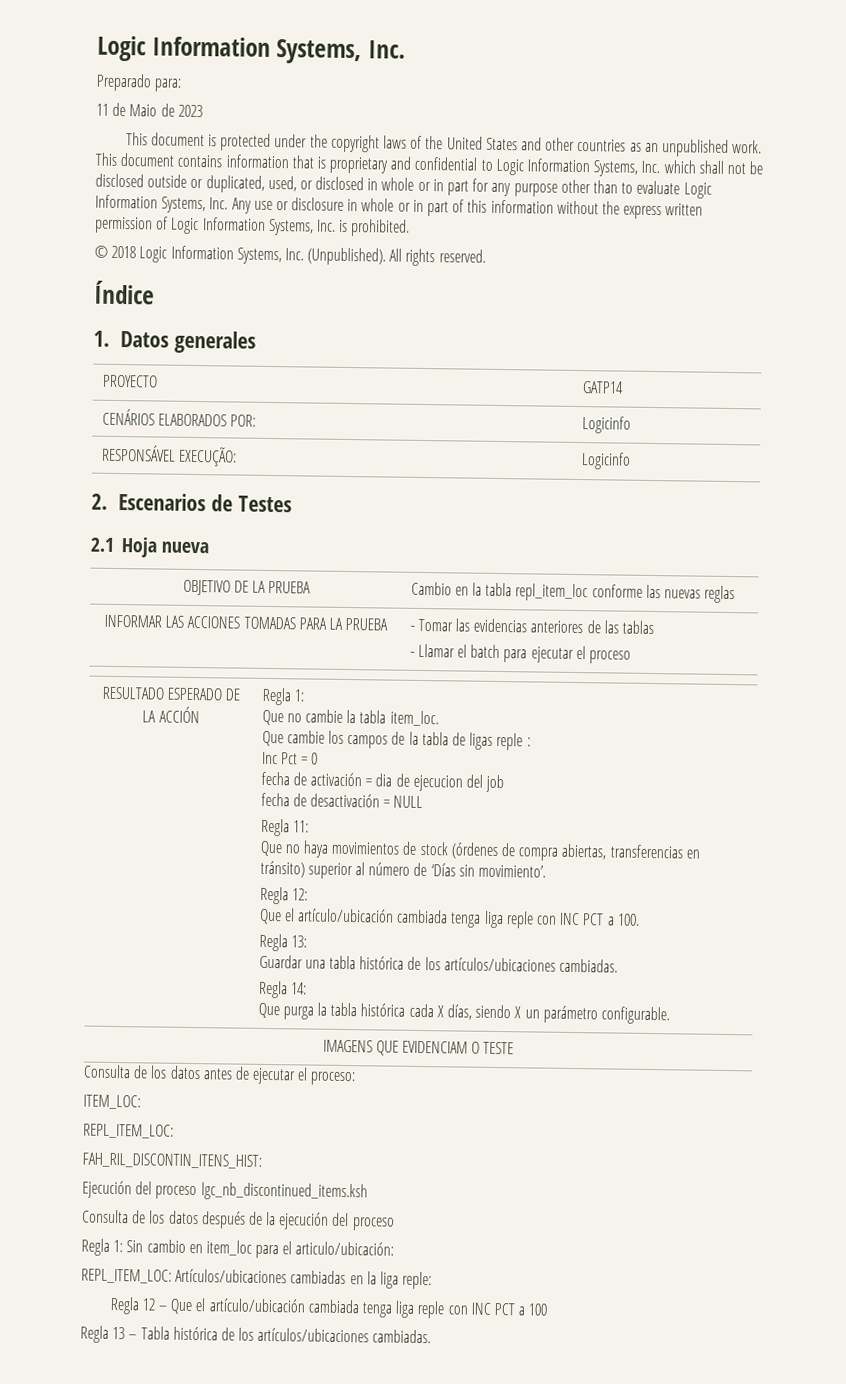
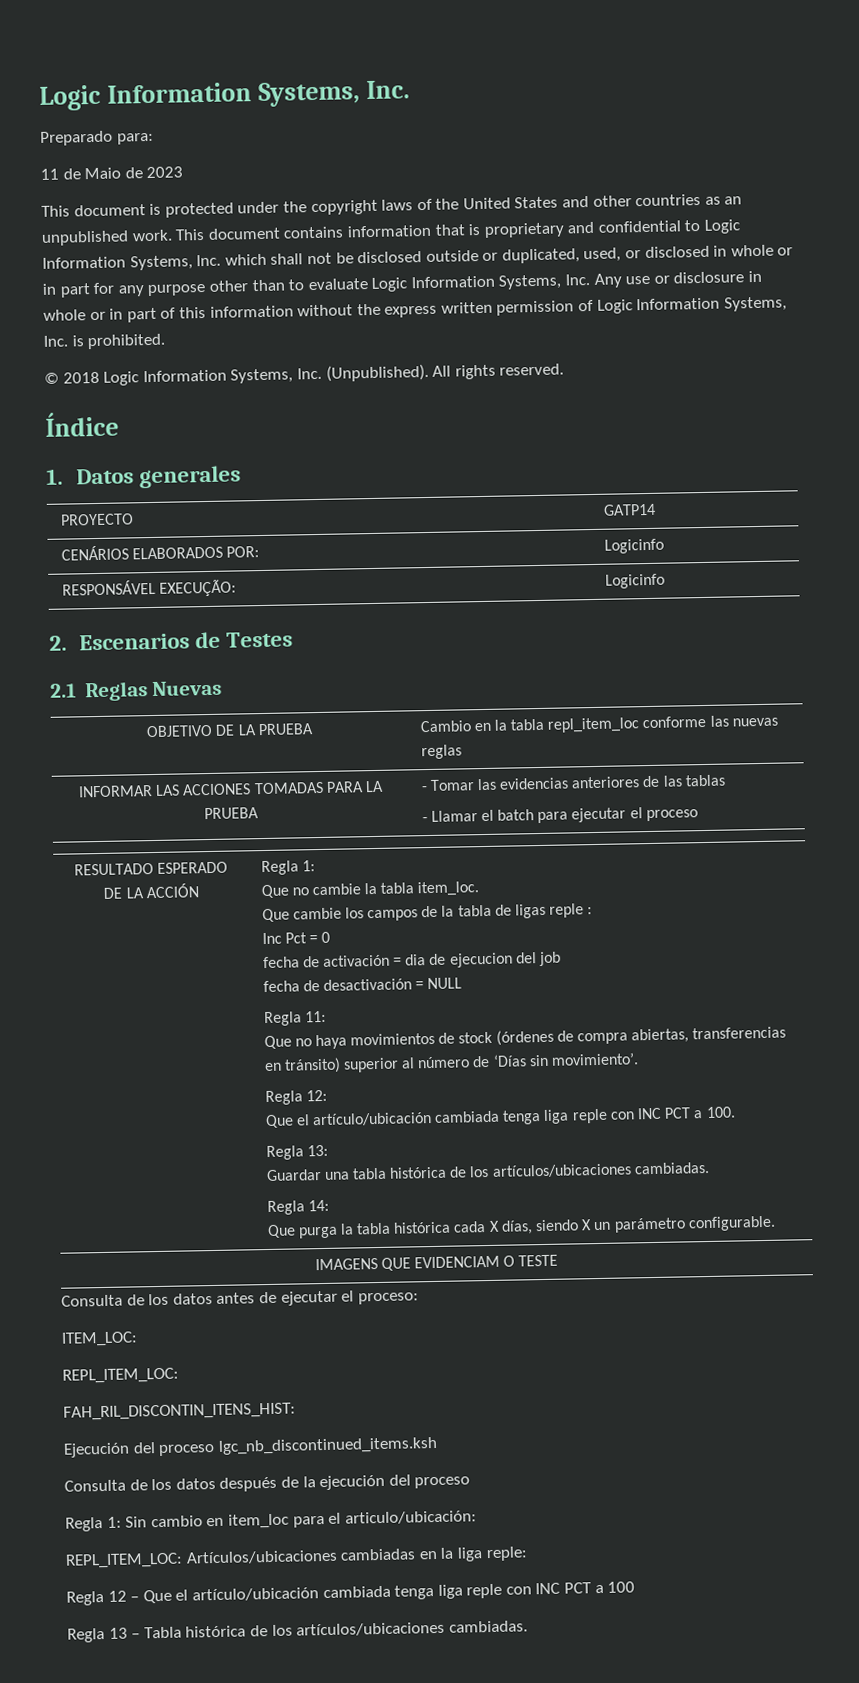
[120,537,210,558] Hoja nueva -> [84,680,223,702] Reglas Nuevas

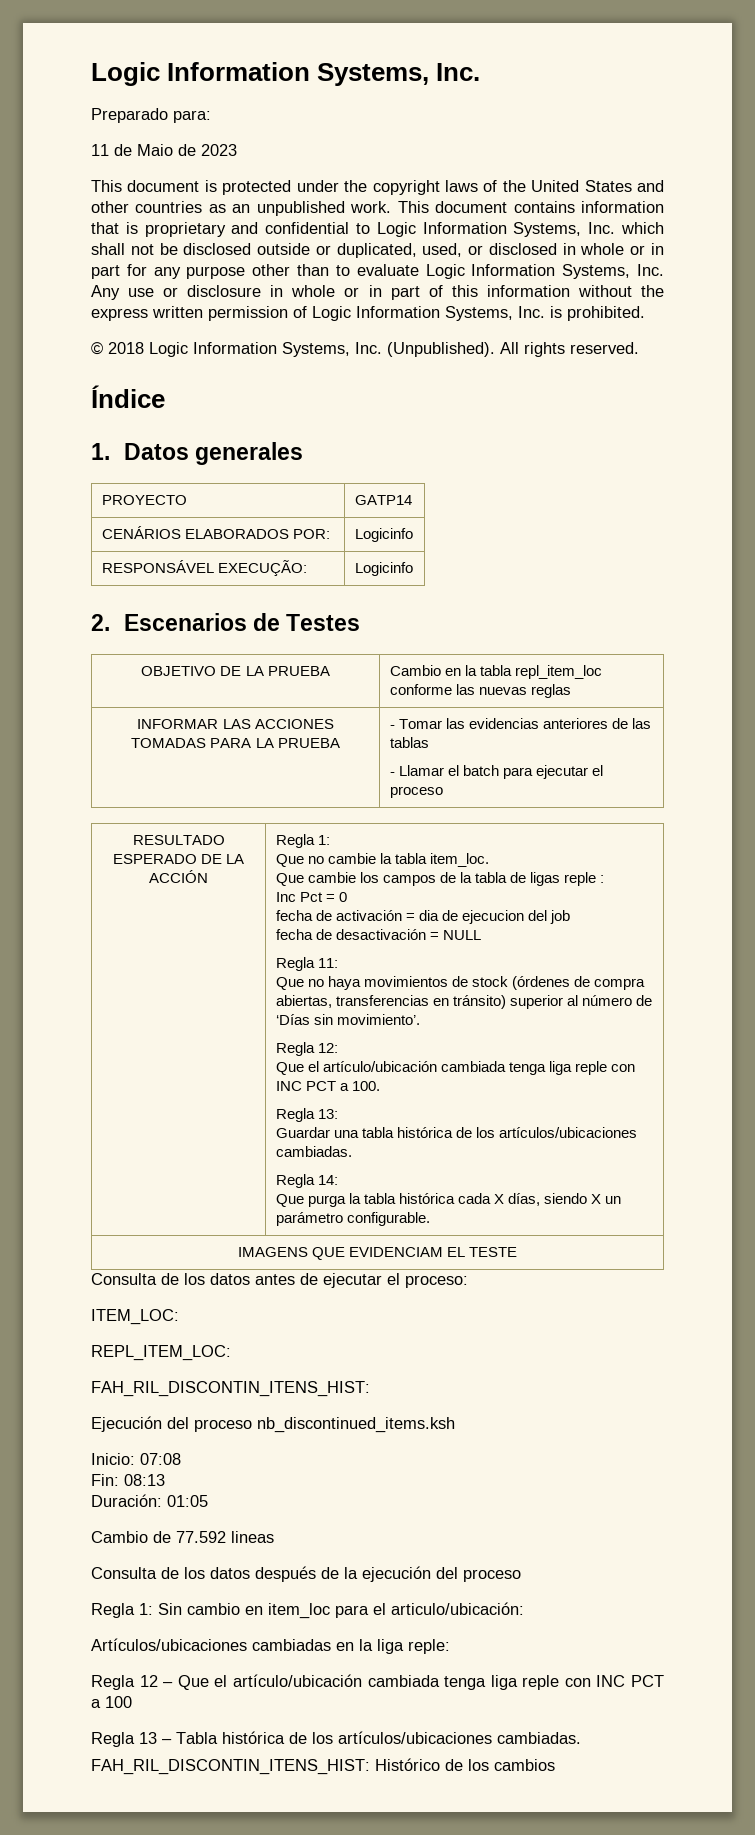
[50,680,223,702] // 2.1 Reglas Nuevas -> (361, 622) none
[503,1255,516,1267] O -> [447,1247,466,1257] EL
[217,1436,438,1455] lgc_nb_discontinued_items.ksh -> [257,1417,455,1433] [91,1453,181,1465] [91,1474,165,1486] [91,1494,208,1507] [91,1531,274,1543] nb_discontinued_items.ksh // Inicio: 07:08 // Fin: 08:13 // Duración: 01:05 // Cambio de 77.592 lineas
[65,1552,183,1569] REPL_ITEM_LOC: -> (524, 1608) none
(528, 1626) none -> [91,1758,555,1775] // FAH_RIL_DISCONTIN_ITENS_HIST: Histórico de los cambios

